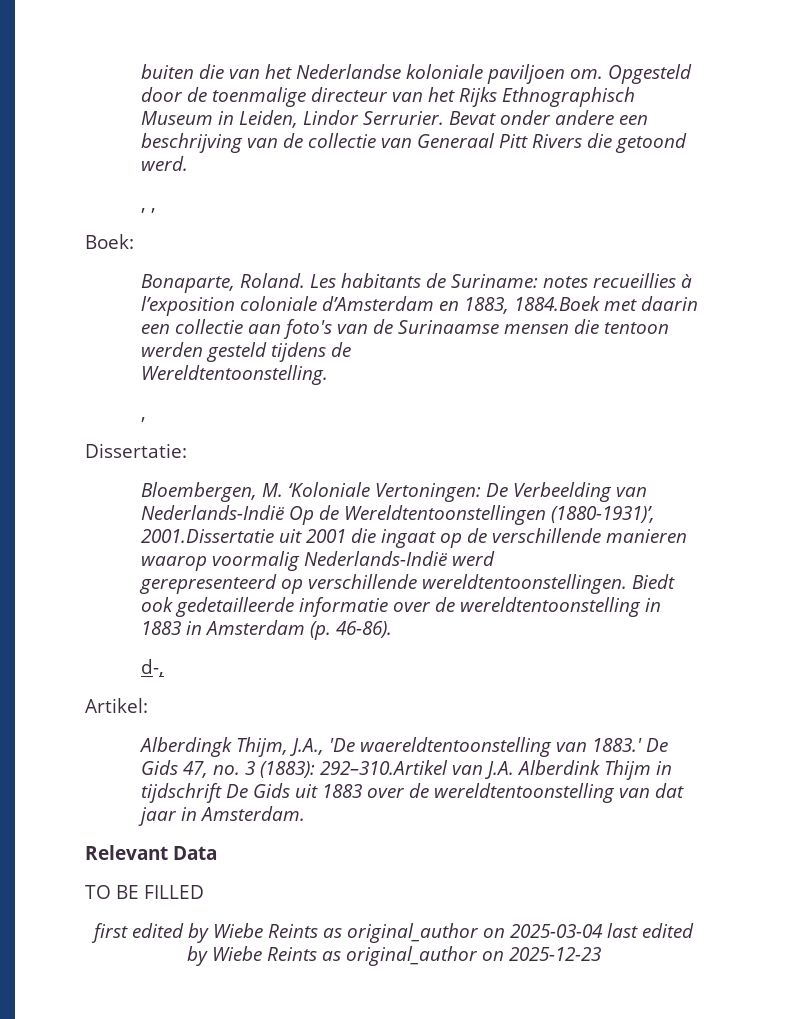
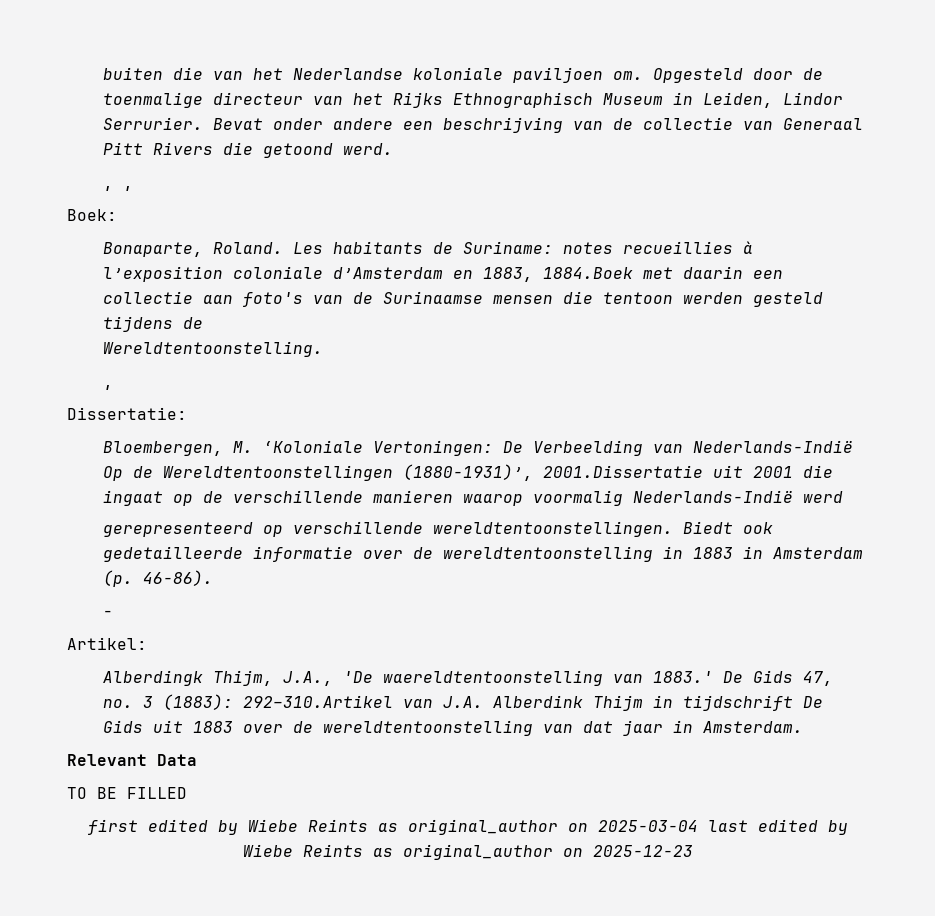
[141,659,165,677] d-, -> [102,610,113,617] -

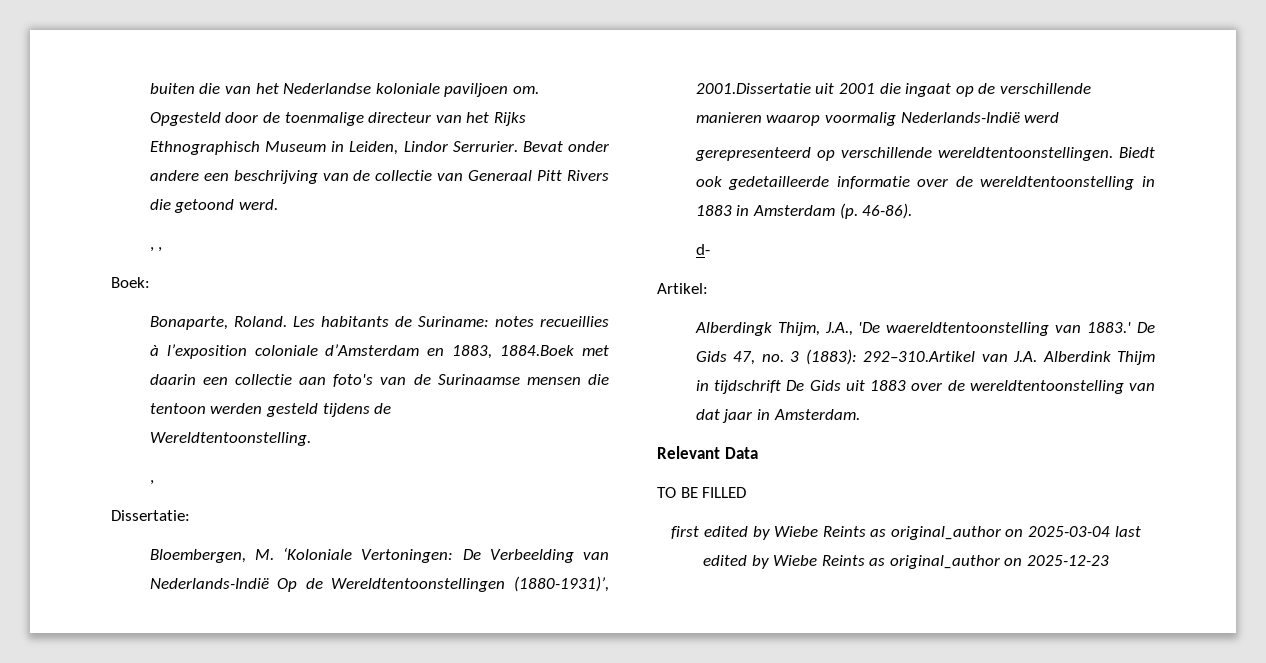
[102,610,113,617] - -> [695,244,710,255] d-

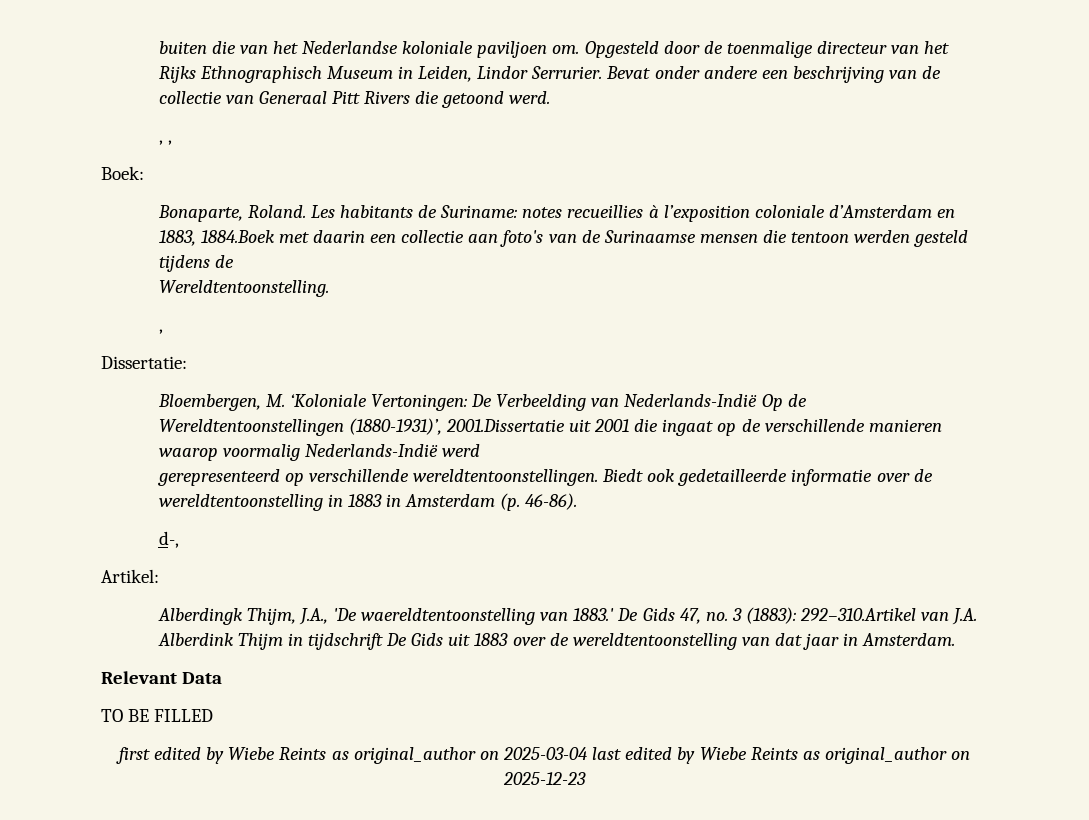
[695,244,710,255] d- -> [158,531,179,548] d-,

